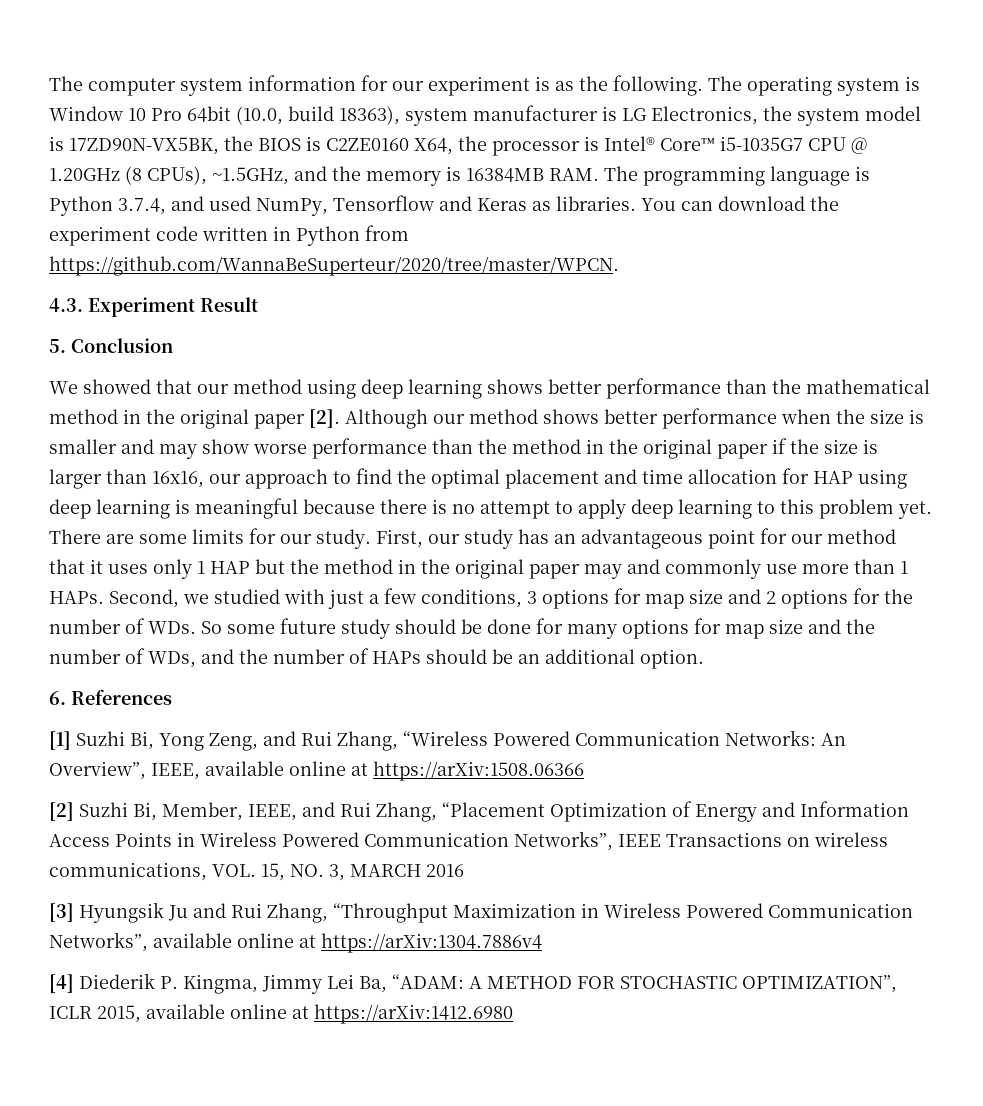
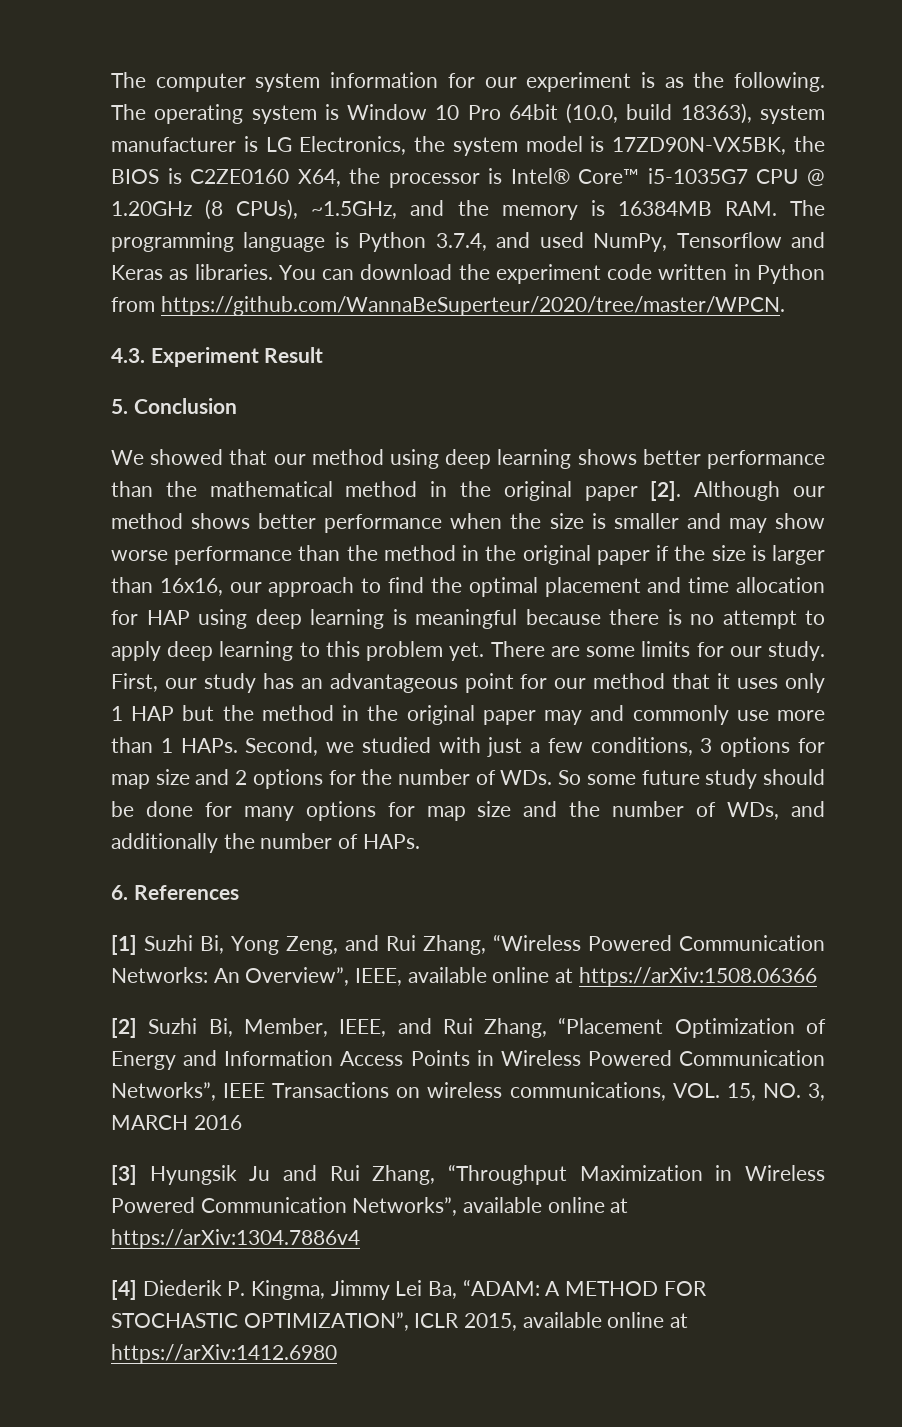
[239,648,704,669] the number of HAPs should be an additional option. -> [111,833,420,853] additionally the number of HAPs.

